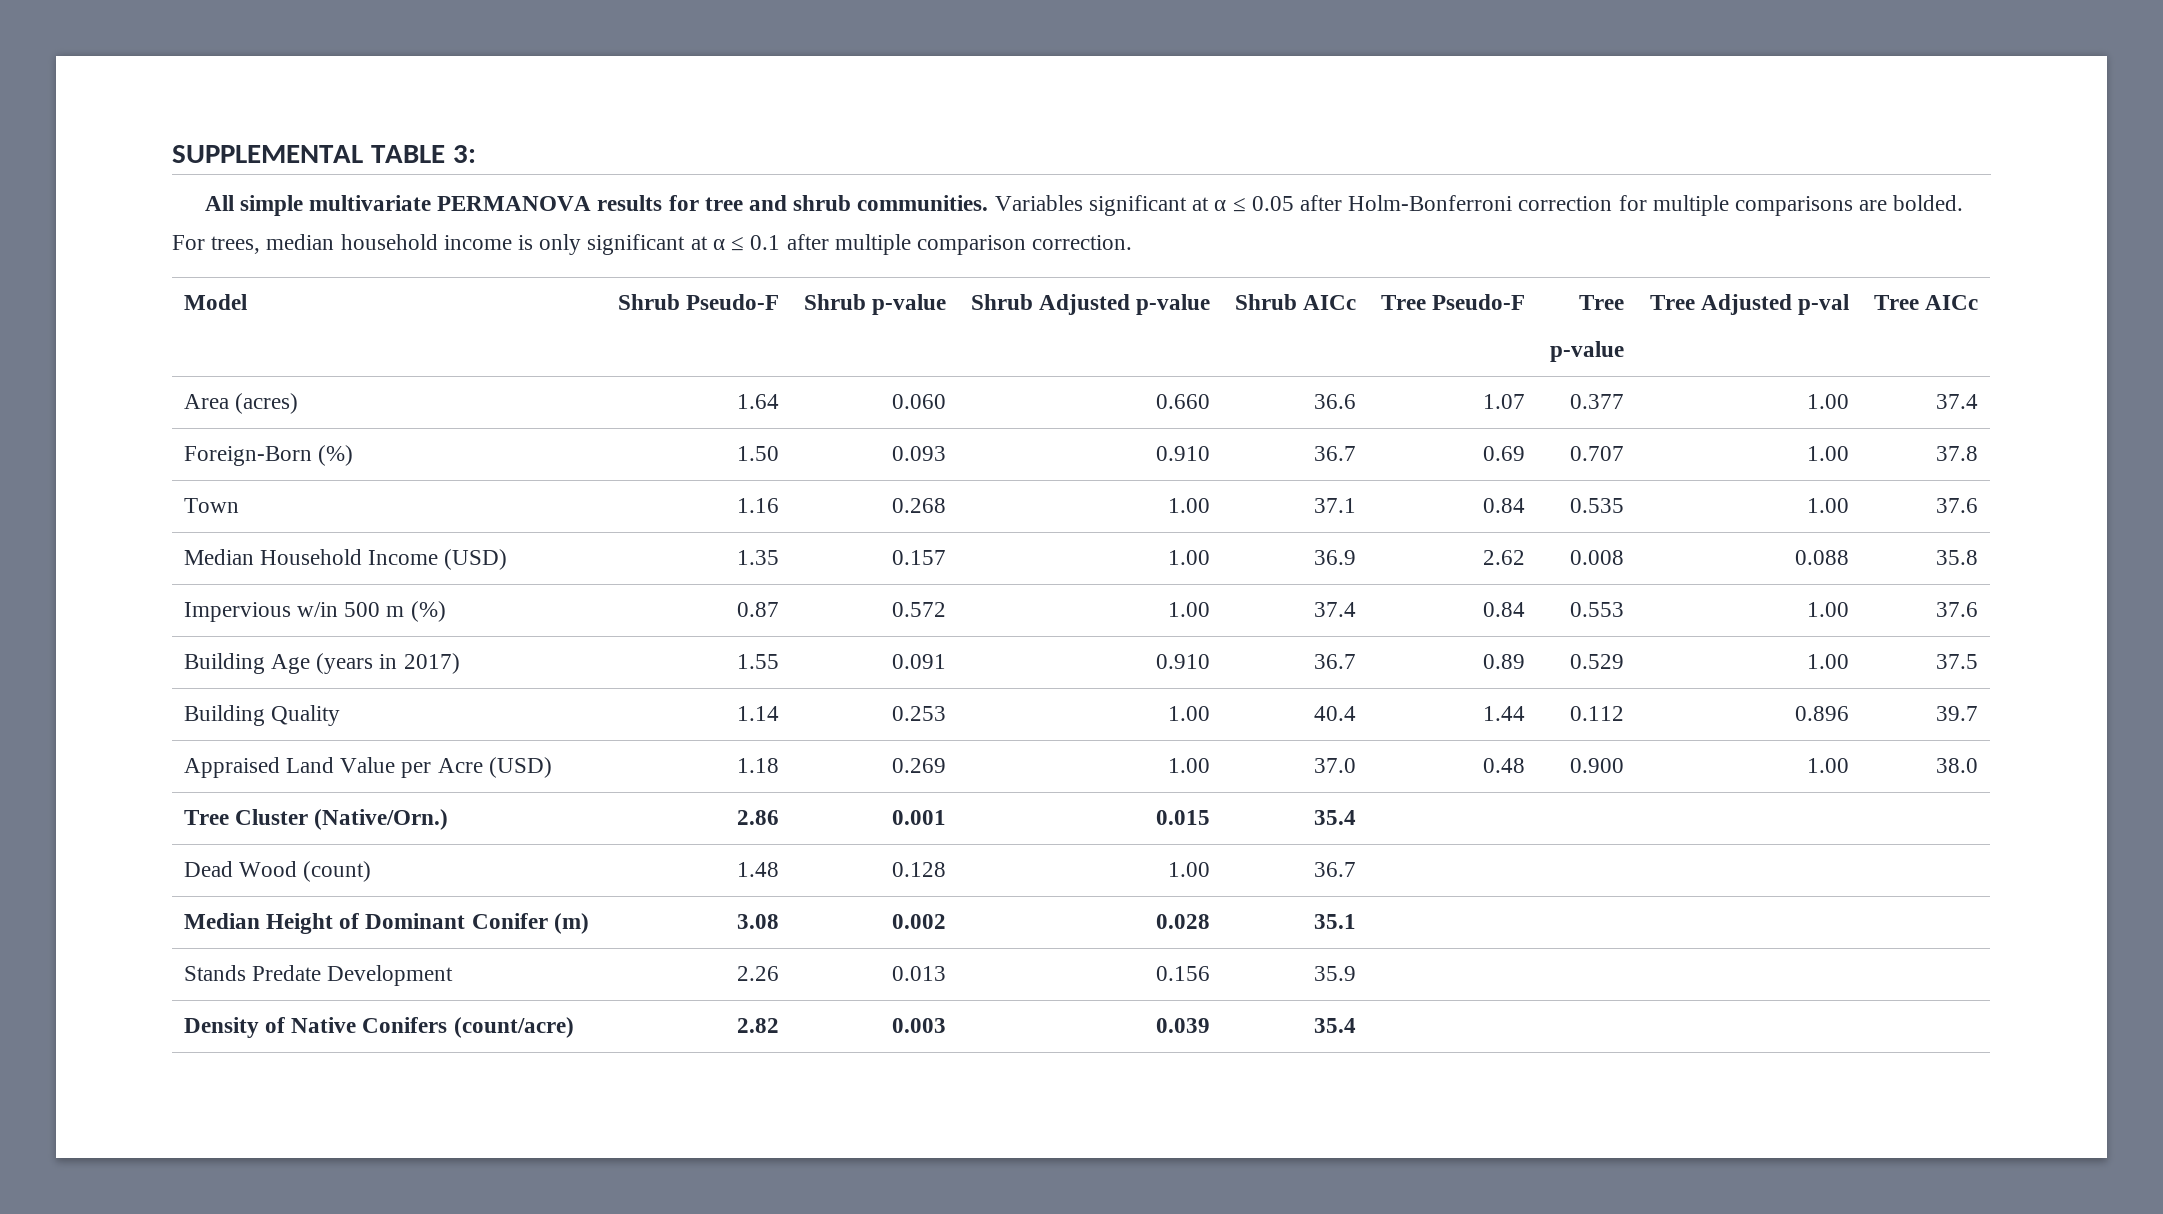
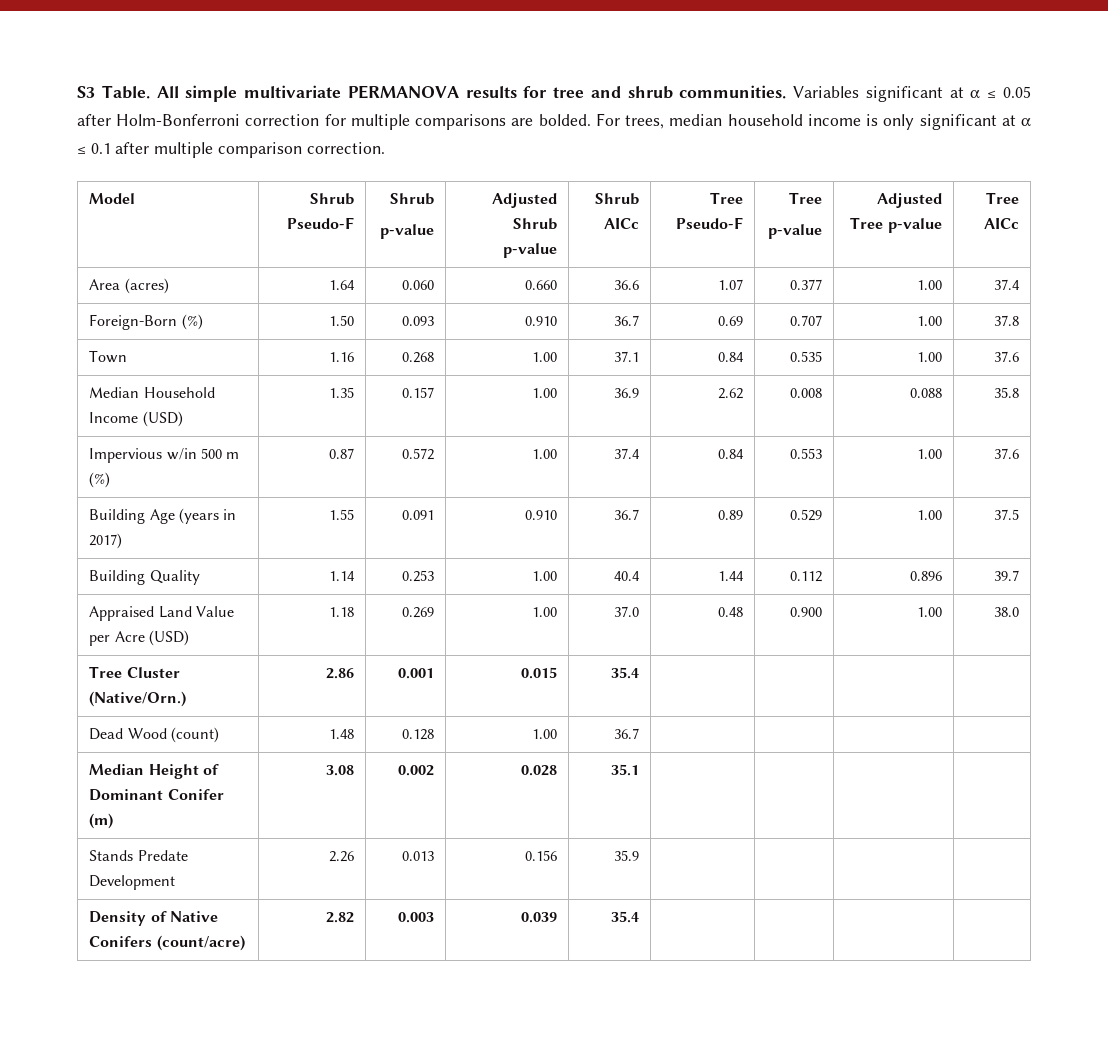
[172,145,476,163] SUPPLEMENTAL TABLE 3: // -> [77,85,150,99] S3 Table.
[872,294,947,315] [970,294,1131,315] p-value | Shrub Adjusted -> [379,224,434,239] [491,193,557,208] [512,218,557,230] // p-value | Adjusted Shrub
[1649,294,1850,315] Tree Adjusted p-val -> [876,193,942,208] [850,217,942,233] Adjusted Tree p-value

